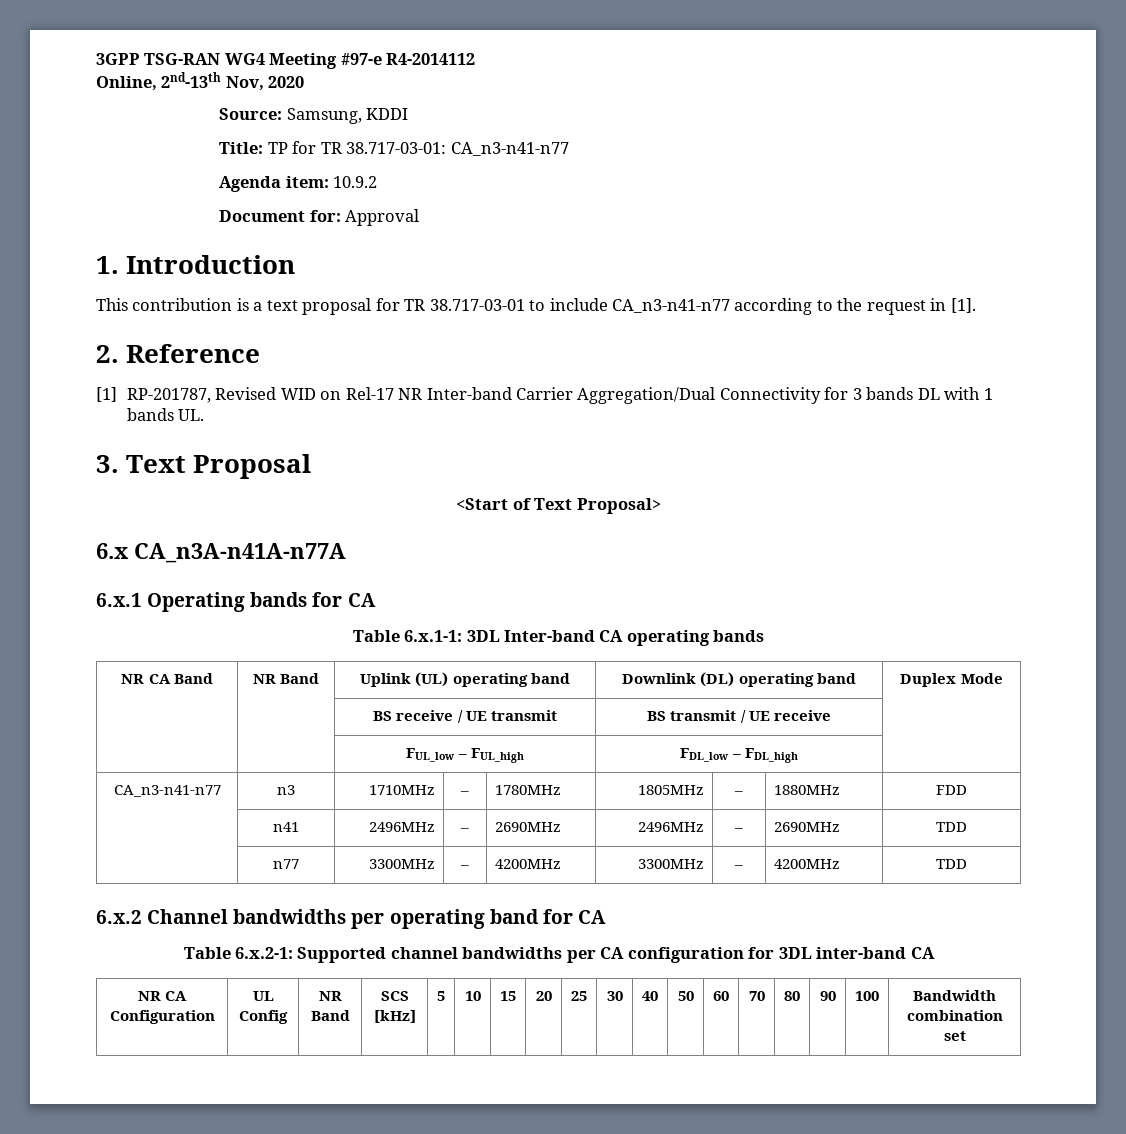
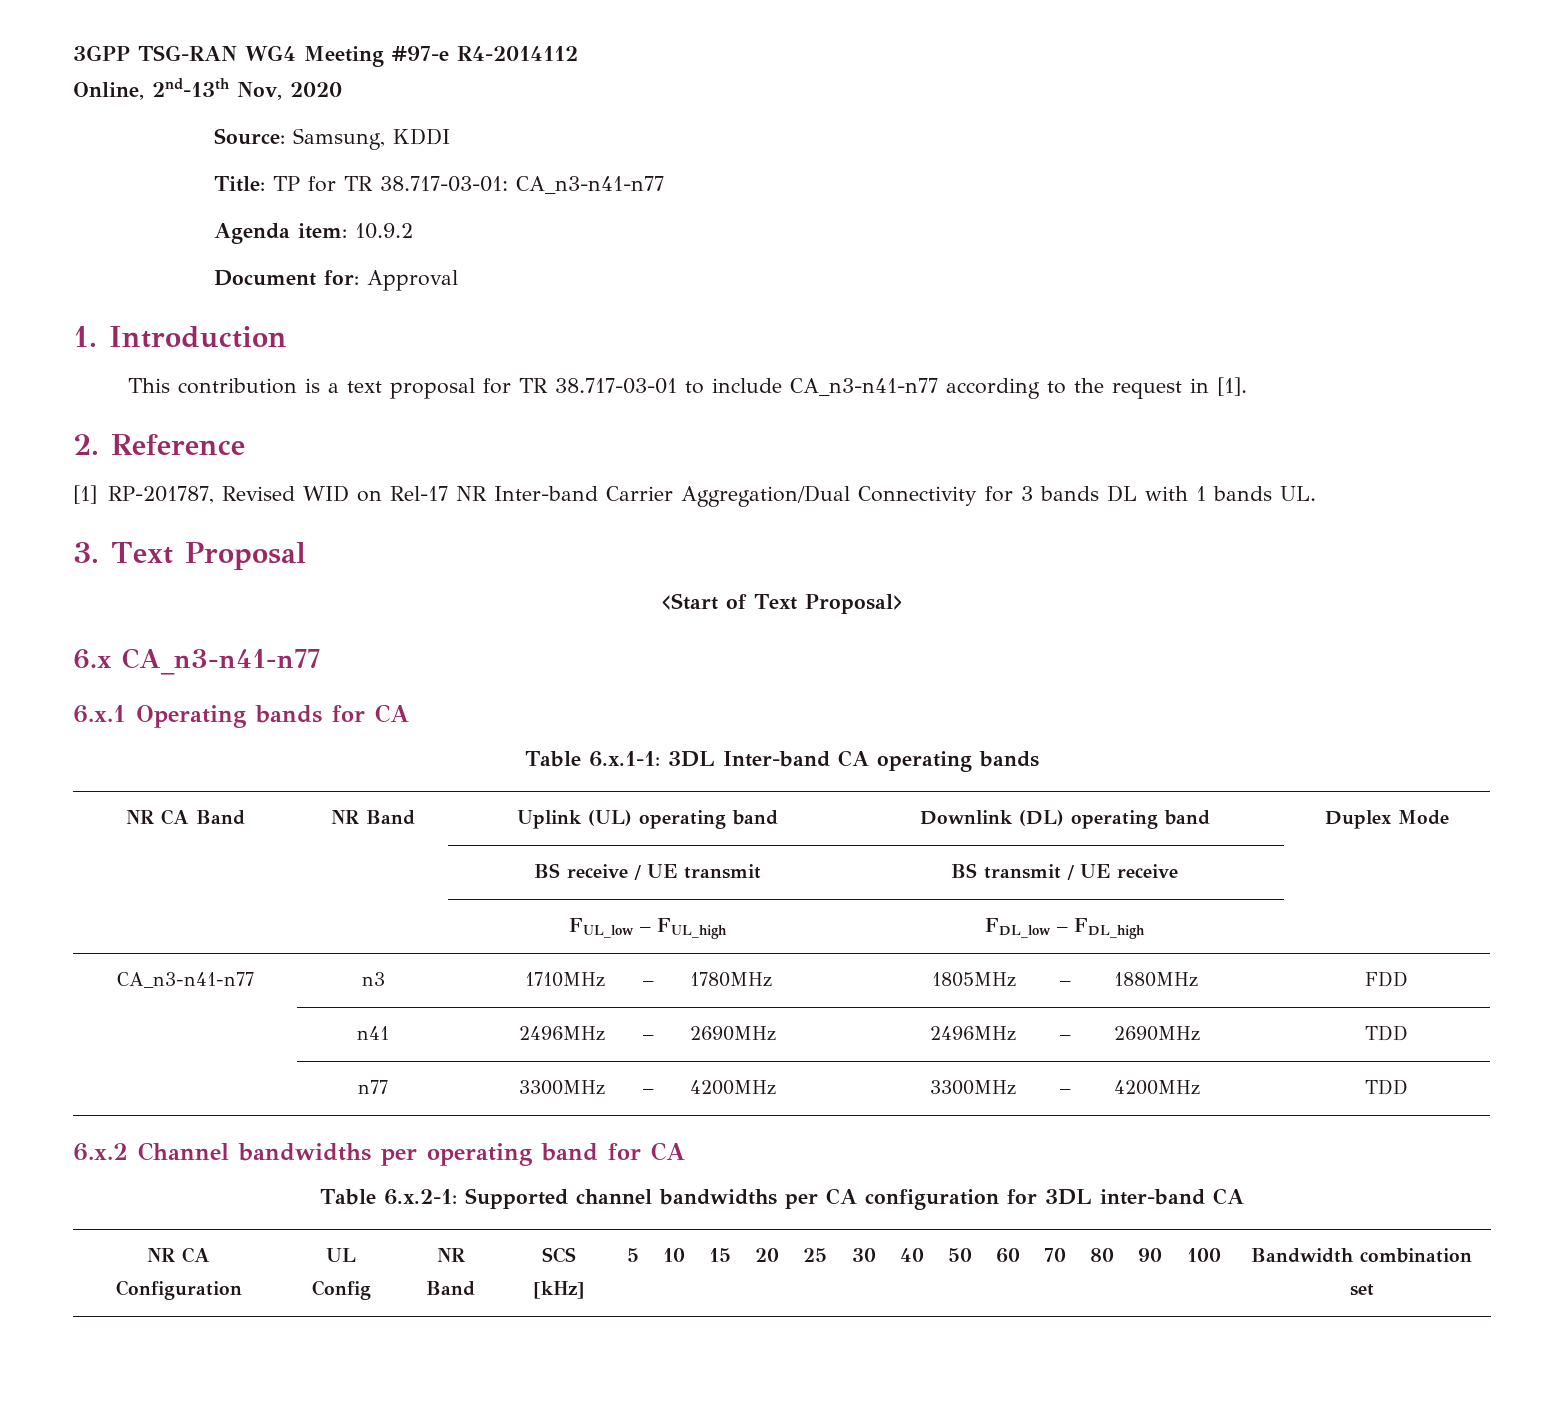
[134,543,346,563] CA_n3A-n41A-n77A -> [122,648,320,675] CA_n3-n41-n77

